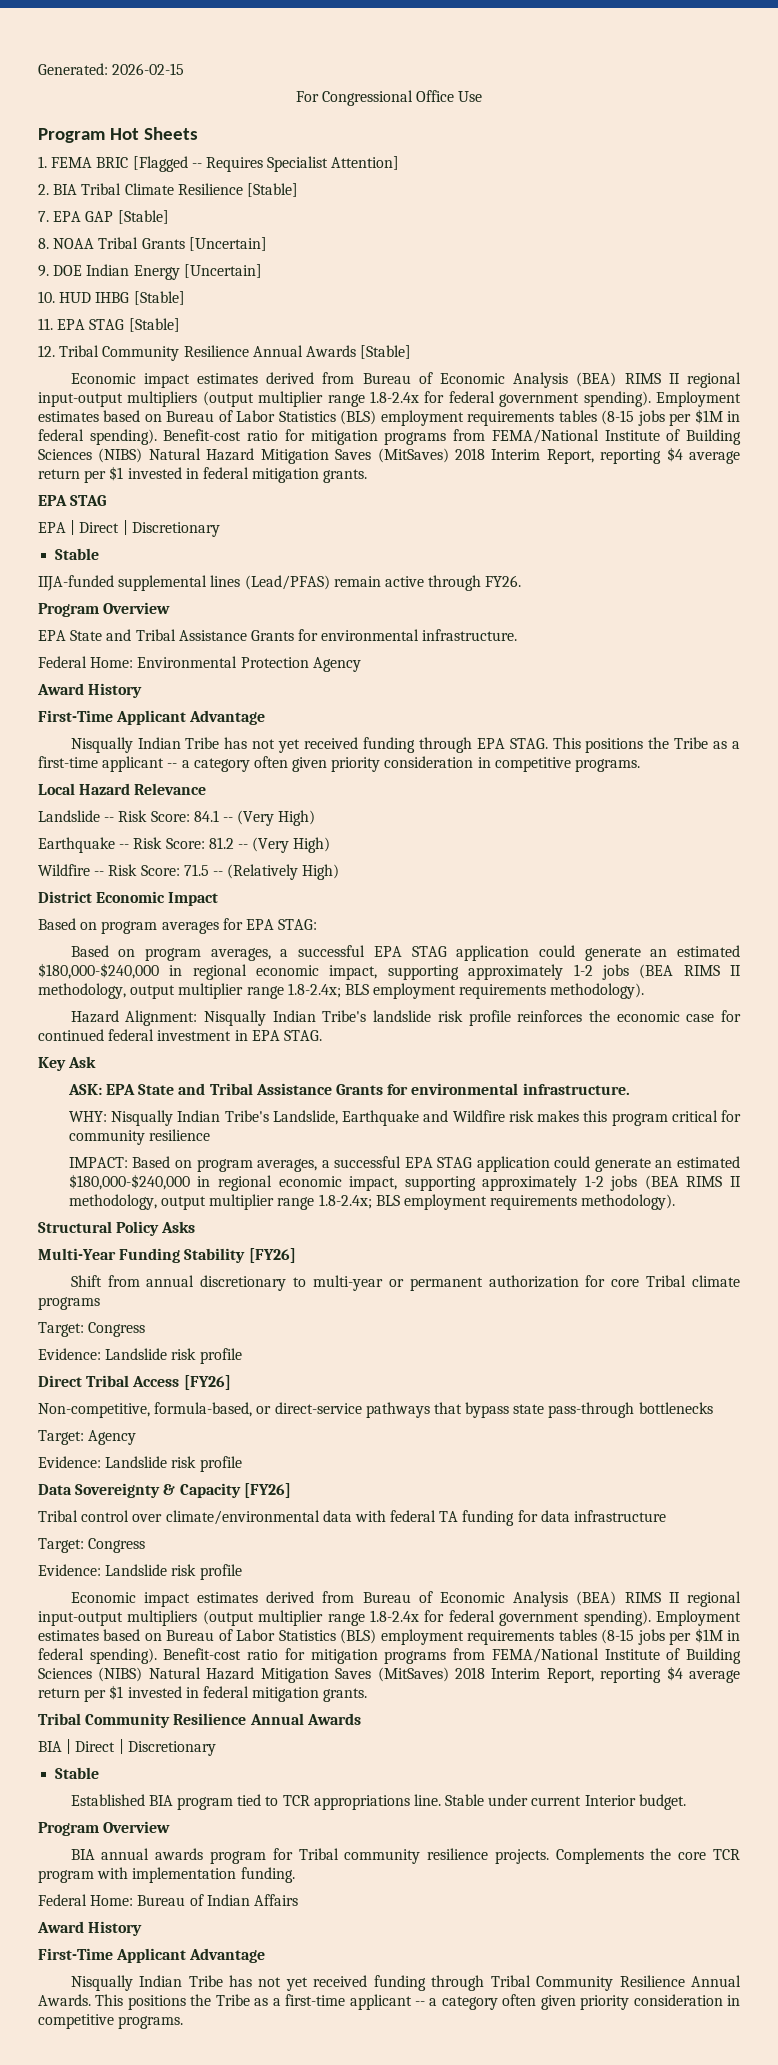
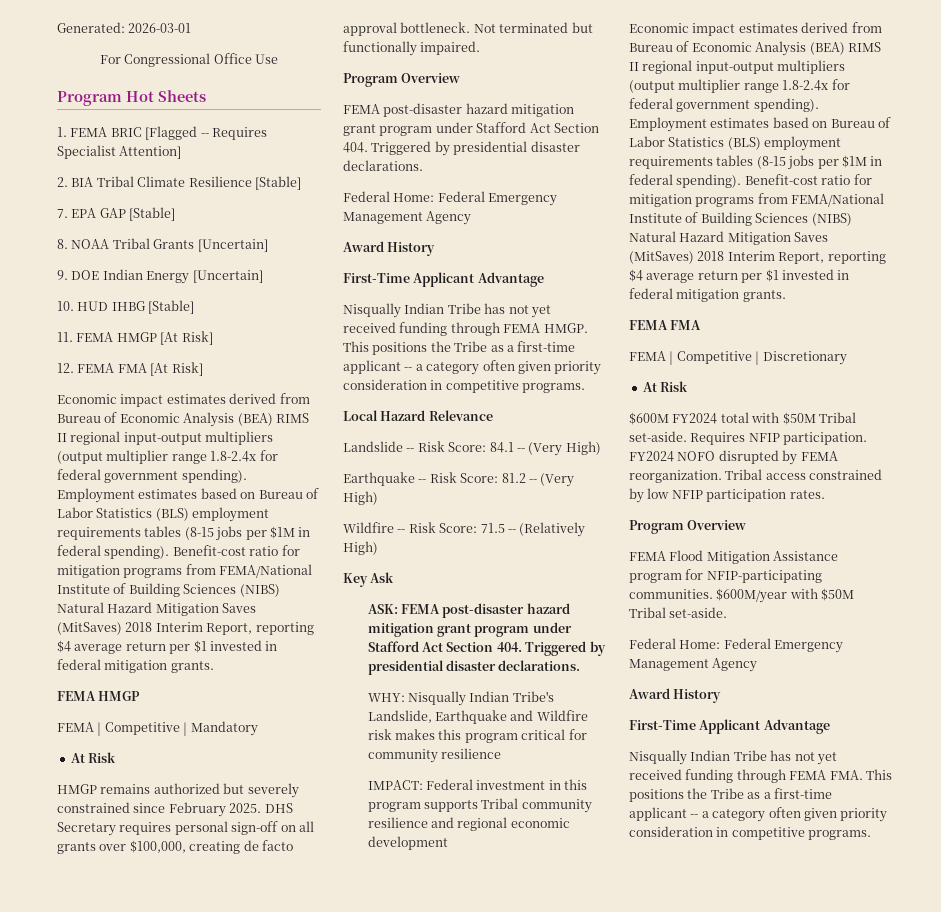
[112,63,185,75] 2026-02-15 -> [128,23,192,33] 2026-03-01
[57,318,180,332] [38,345,412,361] EPA STAG [Stable] // 12. Tribal Community Resilience Annual Awards [Stable] -> [76,331,213,345] [57,362,203,376] FEMA HMGP [At Risk] // 12. FEMA FMA [At Risk]
[38,495,107,506] [38,520,220,537] [55,548,100,560] [38,575,522,591] [38,602,171,617] [38,629,518,641] [38,656,309,668] EPA STAG // EPA | Direct | Discretionary // Stable // IIJA-funded supplemental lines (Lead/PFAS) remain active through FY26. // Program Overview // EPA State and Tribal Assistance Grants for environmental infrastructure. // Federal Home: Environmental Protection -> [57,691,141,701] [57,721,258,736] [70,752,117,763] [57,783,299,798] [57,802,293,817] [57,821,314,836] [57,840,293,854] [343,22,593,36] [343,41,481,56] [343,73,461,87] [343,103,575,117] [343,122,599,136] [343,141,580,156] [343,160,423,171] [343,191,558,206] [343,212,423,224] FEMA HMGP // FEMA | Competitive | Mandatory // At Risk // HMGP remains authorized but severely constrained since February 2025. DHS Secretary requires personal sign-off on all grants over $100,000, creating de facto approval bottleneck. Not terminated but functionally impaired. // Program Overview // FEMA post-disaster hazard mitigation grant program under Stafford Act Section 404. Triggered by presidential disaster declarations. // Federal Home: Federal Emergency Management
[476,738,548,749] EPA STAG. -> [503,323,588,333] FEMA HMGP.
[38,891,219,906] [38,918,318,934] [70,945,740,961] [38,963,742,980] [38,983,645,999] [70,1010,741,1026] [38,1029,322,1041] [38,1056,97,1071] [67,1083,630,1095] District Economic Impact // Based on program averages for EPA STAG: // Based on program averages, a successful EPA STAG application could generate an estimated $180,000-$240,000 in regional economic impact, supporting approximately 1-2 jobs (BEA RIMS II methodology, output multiplier range 1.8-2.4x; BLS employment requirements methodology). // Hazard Alignment: Nisqually Indian Tribe's landslide risk profile reinforces the economic case for continued federal investment in EPA STAG. // Key Ask // ASK: EPA State and Tribal Assistance Grants for environmental infrastructure. -> [343,572,395,587] [367,603,570,618] [367,622,572,637] [367,641,606,656] [367,660,581,675] Key Ask // ASK: FEMA post-disaster hazard mitigation grant program under Stafford Act Section 404. Triggered by presidential disaster declarations.
[132,1156,740,1172] [68,1174,742,1191] [68,1194,676,1210] [38,1221,196,1236] [38,1248,296,1263] [70,1275,740,1291] [38,1297,100,1310] [38,1322,146,1337] [38,1348,242,1364] [38,1375,231,1390] [38,1402,713,1418] [38,1430,137,1445] [38,1456,242,1472] [38,1483,291,1498] [38,1510,667,1526] [38,1538,146,1553] [38,1564,242,1580] Based on program averages, a successful EPA STAG application could generate an estimated $180,000-$240,000 in regional economic impact, supporting approximately 1-2 jobs (BEA RIMS II methodology, output multiplier range 1.8-2.4x; BLS employment requirements methodology). // Structural Policy Asks // Multi-Year Funding Stability [FY26] // Shift from annual discretionary to multi-year or permanent authorization for core Tribal climate programs // Target: Congress // Evidence: Landslide risk profile // Direct Tribal Access [FY26] // Non-competitive, formula-based, or direct-service pathways that bypass state pass-through bottlenecks // Target: Agency // Evidence: Landslide risk profile // Data Sovereignty & Capacity [FY26] // Tribal control over climate/environmental data with federal TA funding for data infrastructure // Target: Congress // Evidence: Landslide risk profile -> [426,779,588,790] [367,798,592,813] [367,817,570,831] [367,836,448,850] Federal investment in this program supports Tribal community resilience and regional economic development
[38,1713,361,1728] [38,1739,216,1756] [55,1767,100,1779] [70,1794,686,1810] [38,1821,171,1836] [70,1848,740,1864] [38,1867,295,1883] [38,1894,298,1906] Tribal Community Resilience Annual Awards // BIA | Direct | Discretionary // Stable // Established BIA program tied to TCR appropriations line. Stable under current Interior budget. // Program Overview // BIA annual awards program for Tribal community resilience projects. Complements the core TCR program with implementation funding. // Federal Home: Bureau of Indian Affairs -> [629,320,702,330] [629,351,847,365] [642,381,689,392] [629,412,856,425] [629,431,868,445] [629,450,838,465] [629,469,883,483] [629,488,825,503] [629,520,747,534] [629,550,839,564] [629,569,822,583] [629,588,855,603] [629,607,728,618] [629,638,844,653] [629,658,758,672] FEMA FMA // FEMA | Competitive | Discretionary // At Risk // $600M FY2024 total with $50M Tribal set-aside. Requires NFIP participation. FY2024 NOFO disrupted by FEMA reorganization. Tribal access constrained by low NFIP participation rates. // Program Overview // FEMA Flood Mitigation Assistance program for NFIP-participating communities. $600M/year with $50M Tribal set-aside. // Federal Home: Federal Emergency Management Agency
[490,1975,741,1991] [38,1994,91,2006] Tribal Community Resilience Annual Awards. -> [789,770,863,780] FEMA FMA.

